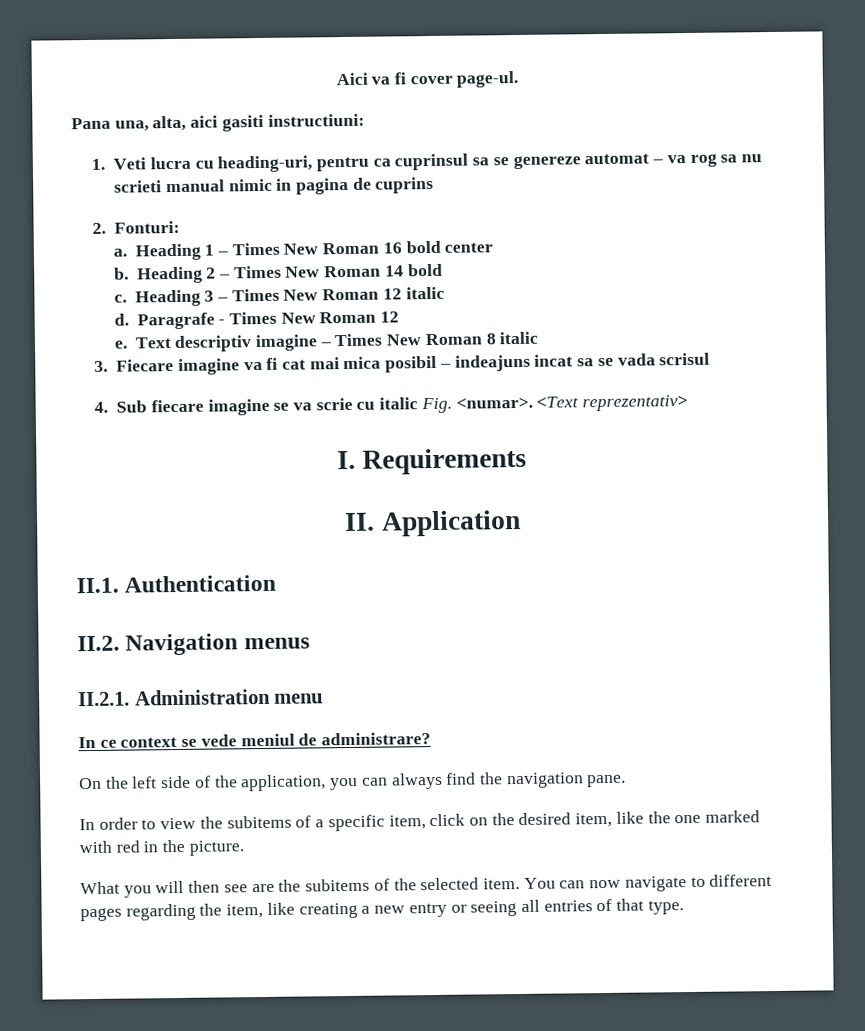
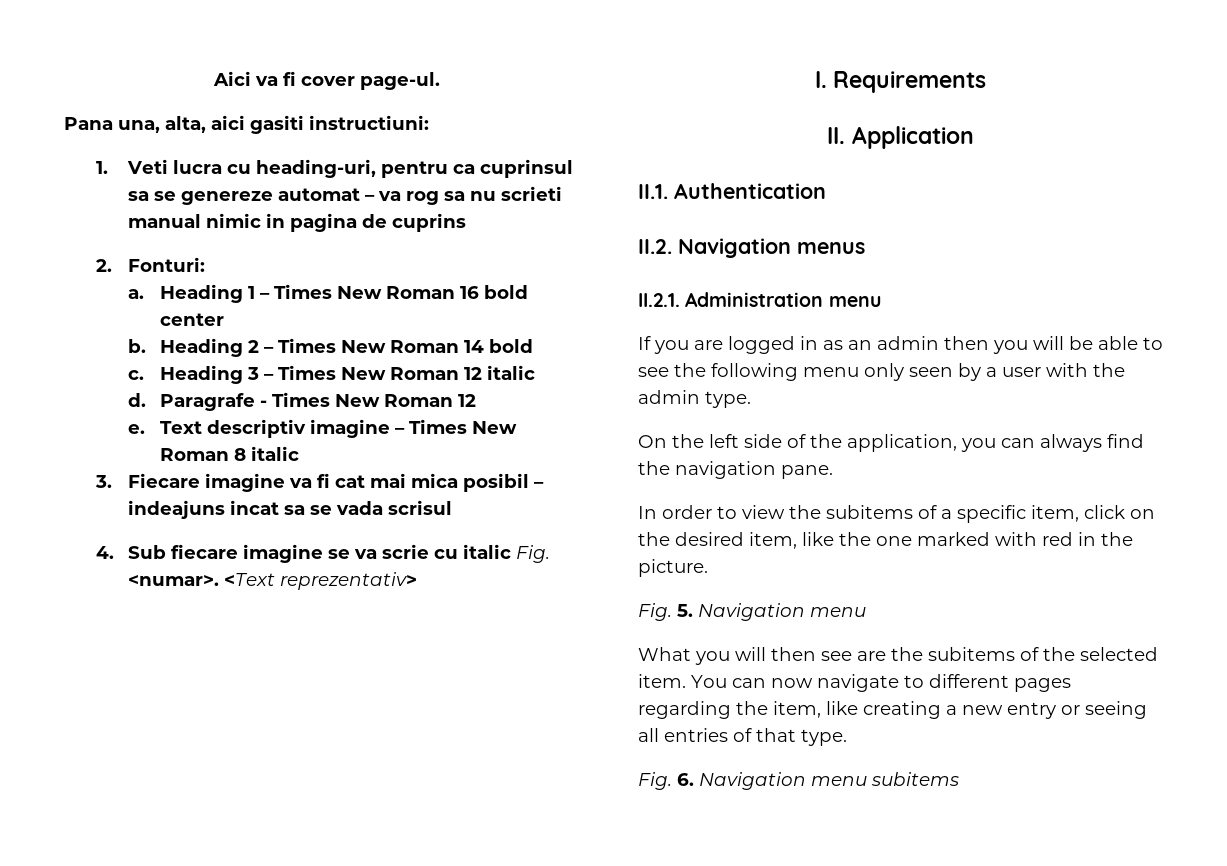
[78,732,432,749] In ce context se vede meniul de administrare? -> [638,336,1163,354] [638,363,1125,381] [638,390,751,408] If you are logged in as an admin then you will be able to see the following menu only seen by a user with the admin type.
(244, 848) none -> [638,603,866,621] // Fig. 5. Navigation menu
(684, 907) none -> [638,772,959,790] // Fig. 6. Navigation menu subitems

